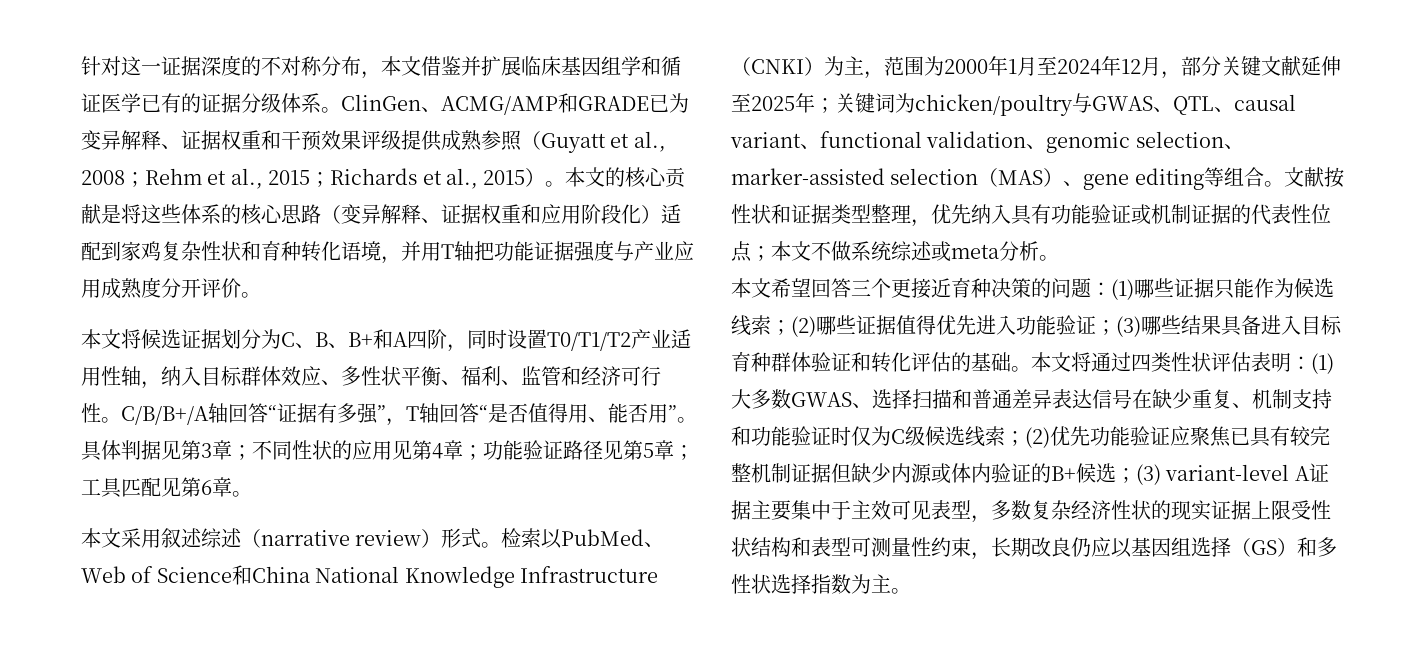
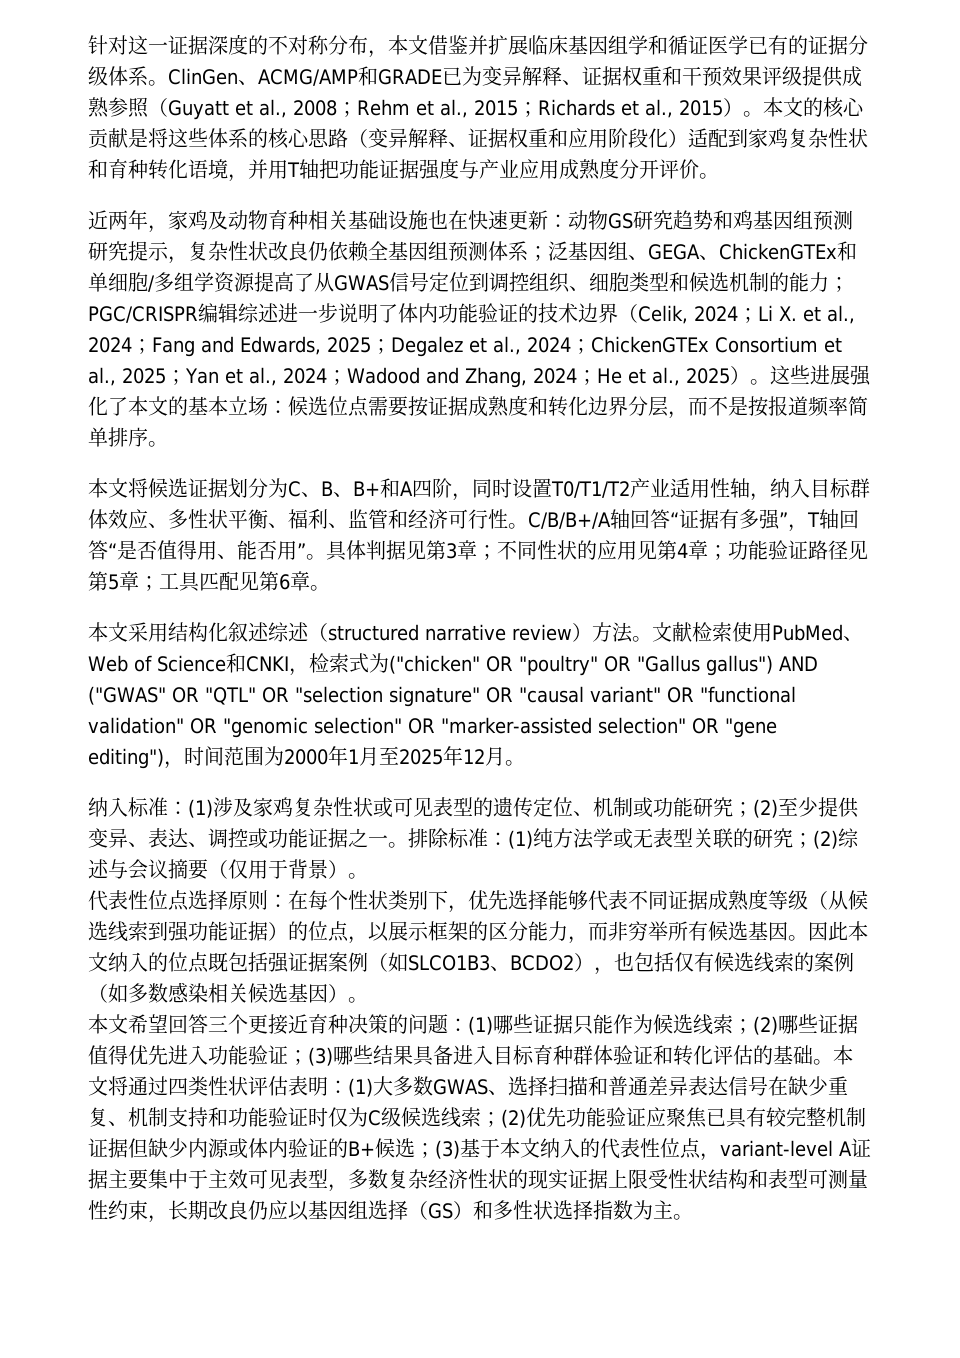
(261, 295) none -> [88,210,853,233] [88,241,857,264] [88,272,849,293] [88,303,855,324] [88,336,842,357] [88,365,871,388] [88,395,868,419] [88,427,168,447] // 近两年，家鸡及动物育种相关基础设施也在快速更新：动物GS研究趋势和鸡基因组预测研究提示，复杂性状改良仍依赖全基因组预测体系；泛基因组、GEGA、ChickenGTEx和单细胞/多组学资源提高了从GWAS信号定位到调控组织、细胞类型和候选机制的能力；PGC/CRISPR编辑综述进一步说明了体内功能验证的技术边界（Celik, 2024；Li X. et al., 2024；Fang and Edwards, 2025；Degalez et al., 2024；ChickenGTEx Consortium et al., 2025；Yan et al., 2024；Wadood and Zhang, 2024；He et al., 2025）。这些进展强化了本文的基本立场：候选位点需要按证据成熟度和转化边界分层，而不是按报道频率简单排序。
(161, 538) none -> [168,622,228,642] 结构化
(261, 538) none -> [328,624,419,641] structured
[441,528,563,549] 形式。检索以 -> [592,622,772,643] 方法。文献检索使用
[251,566,658,588] [731,56,884,79] China National Knowledge Infrastructure（CNKI）为主， -> [245,653,818,676] [88,686,796,707] [88,717,777,738] [88,746,224,769] CNKI，检索式为("chicken" OR "poultry" OR "Gallus gallus") AND ("GWAS" OR "QTL" OR "selection signature" OR "causal variant" OR "functional validation" OR "genomic selection" OR "marker-assisted selection" OR "gene editing")，时间
[1057,59,1101,75] 2024 -> [399,749,443,765] 2025
[1161,56,1341,79] [731,93,1296,116] [730,131,1244,153] [731,167,1344,190] [731,204,1331,227] [731,241,1039,262] ，部分关键文献延伸至2025年；关键词为chicken/poultry与GWAS、QTL、causal variant、functional validation、genomic selection、marker-assisted selection（MAS）、gene editing等组合。文献按性状和证据类型整理，优先纳入具有功能验证或机制证据的代表性位点；本文不做系统综述或meta分析 -> [505,760,525,766] [88,797,859,818] [88,828,859,849] [88,859,368,880] [88,889,868,913] [88,921,868,944] [88,952,854,975] [88,982,348,1003] 。 // 纳入标准：(1)涉及家鸡复杂性状或可见表型的遗传定位、机制或功能研究；(2)至少提供变异、表达、调控或功能证据之一。排除标准：(1)纯方法学或无表型关联的研究；(2)综述与会议摘要（仅用于背景）。 // 代表性位点选择原则：在每个性状类别下，优先选择能够代表不同证据成熟度等级（从候选线索到强功能证据）的位点，以展示框架的区分能力，而非穷举所有候选基因。因此本文纳入的位点既包括强证据案例（如SLCO1B3、BCDO2），也包括仅有候选线索的案例（如多数感染相关候选基因）
(1161, 474) none -> [460,1138,720,1161] 基于本文纳入的代表性位点，

